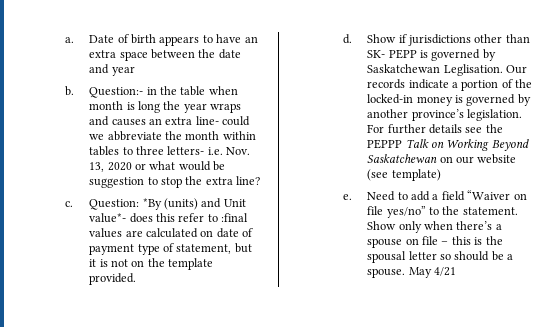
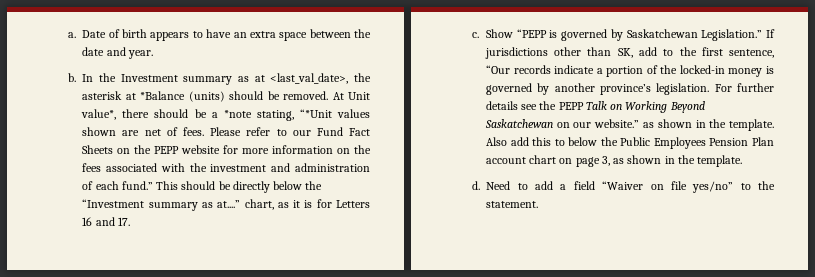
[111,66,135,76] year -> [127,50,153,59] year.
[89,86,238,98] [89,101,242,113] [89,116,251,126] [89,131,256,141] [89,146,251,156] [89,161,226,172] [89,176,261,188] [65,198,246,210] [89,213,249,223] [89,228,254,238] [89,243,252,255] [89,258,214,270] [89,273,137,285] [343,34,530,46] [367,49,496,61] [367,64,528,76] Question:- in the table when month is long the year wraps and causes an extra line- could we abbreviate the month within tables to three letters- i.e. Nov. 13, 2020 or what would be suggestion to stop the extra line? // c. Question: *By (units) and Unit value*- does this refer to :final values are calculated on date of payment type of statement, but it is not on the template provided. // d. Show if jurisdictions other than SK- PEPP is governed by Saskatchewan Leglisation. Our -> [82,73,371,85] [82,91,370,102] [81,109,370,121] [82,127,371,136] [82,145,371,154] [82,163,370,172] [82,181,323,193] [82,199,370,211] [82,217,130,226] [472,29,775,41] [484,47,774,59] [485,65,510,74] In the Investment summary as at <last_val_date>, the asterisk at *Balance (units) should be removed. At Unit value*, there should be a *note stating, “*Unit values shown are net of fees. Please refer to our Fund Fact Sheets on the PEPP website for more information on the fees associated with the investment and administration of each fund.” This should be directly below the “Investment summary as at....” chart, as it is for Letters 16 and 17. // c. Show “PEPP is governed by Saskatchewan Legislation.” If jurisdictions other than SK, add to the first sentence, “Our
[367,139,403,149] PEPPP -> [558,102,584,110] PEPP
[477,154,517,164] [367,169,441,181] [343,194,353,200] website (see template) // e. -> [594,119,774,131] [485,137,774,149] [485,155,743,167] [472,181,481,190] website.” as shown in the template. Also add this to below the Public Employees Pension Plan account chart on page 3, as shown in the template. // d.
[367,221,502,233] [367,236,503,248] [367,251,514,263] [367,267,457,278] Show only when there’s a spouse on file – this is the spousal letter so should be a spouse. May 4/21 -> (539, 204) none

